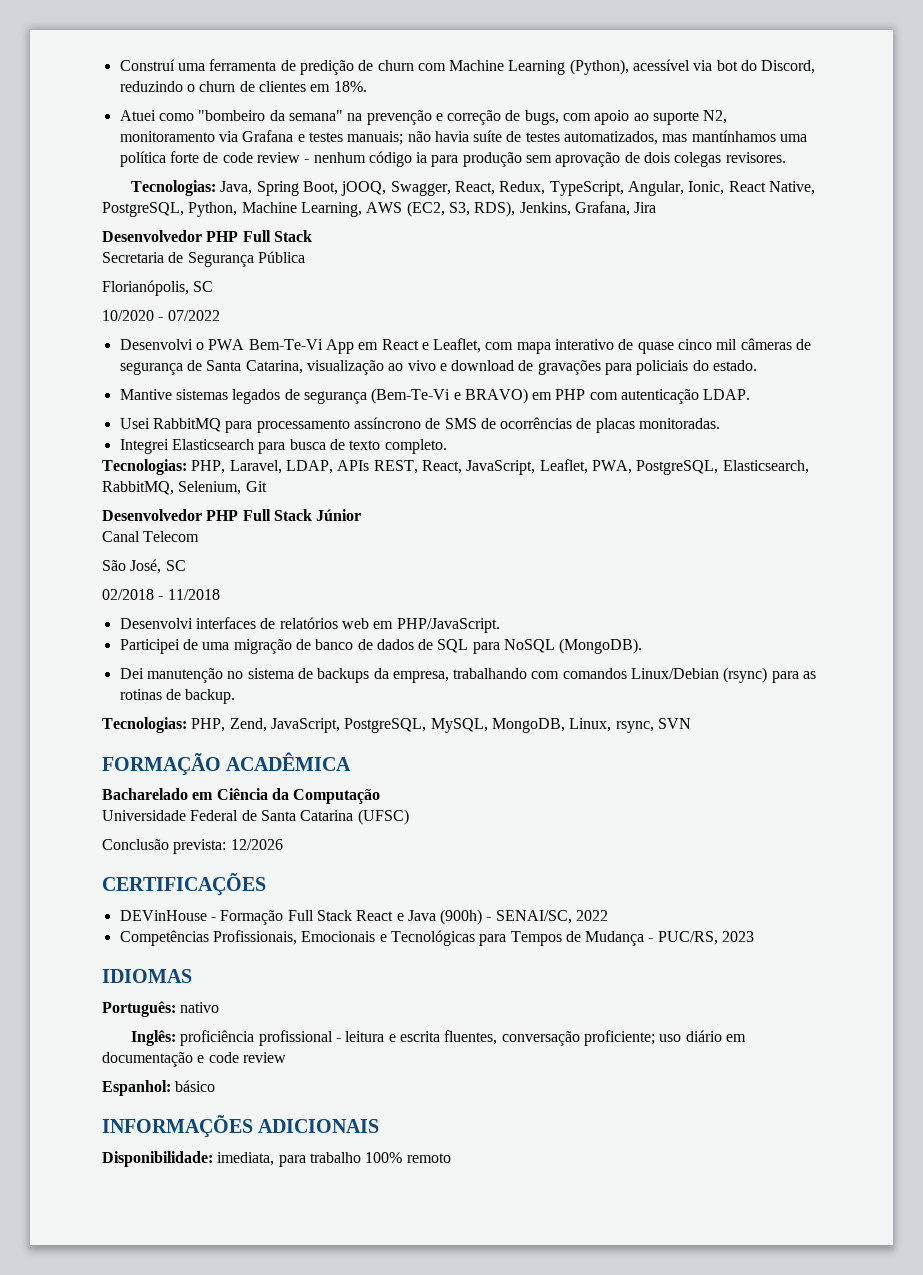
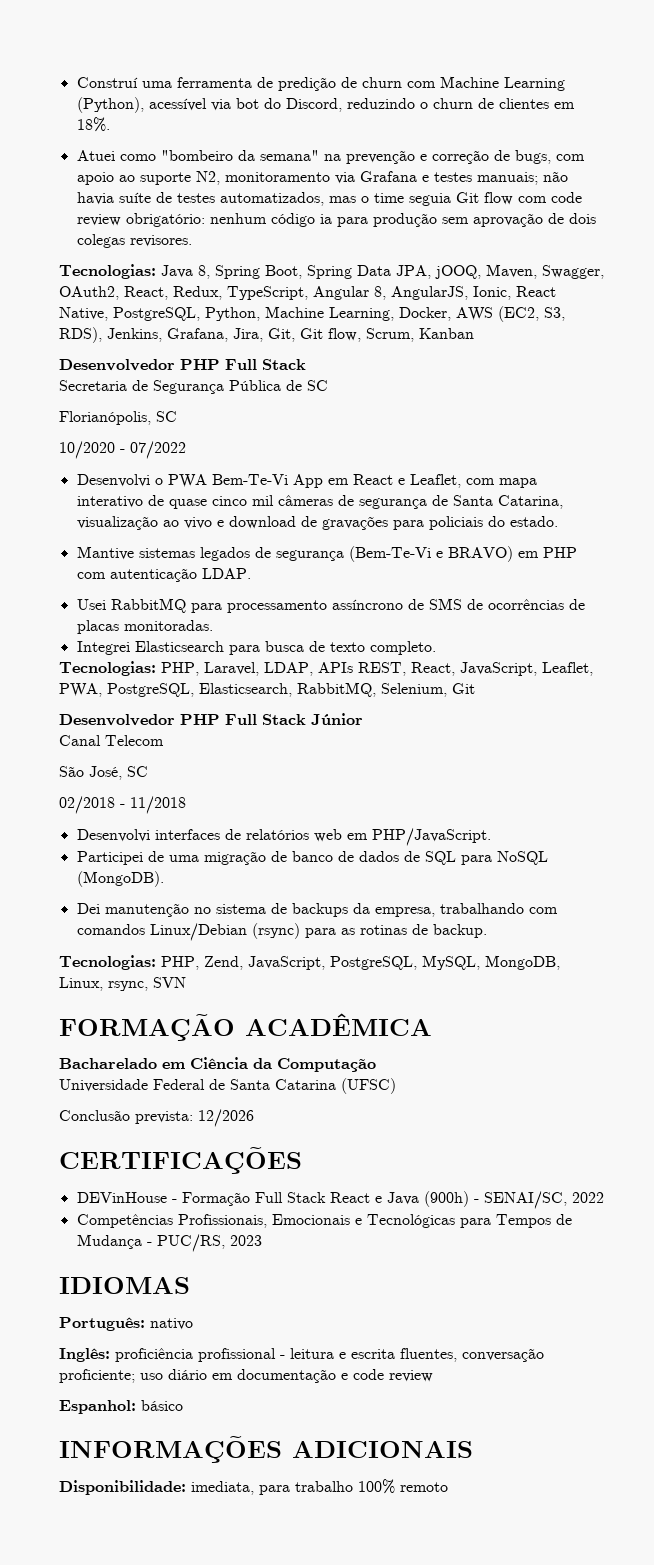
[691,130,808,142] [119,151,310,167] mantínhamos uma política forte de code review - -> [360,192,582,206] [76,213,205,227] o time seguia Git flow com code review obrigatório:
[220,181,684,196] Java, Spring Boot, jOOQ, Swagger, React, Redux, TypeScript, Angular, -> [161,264,604,279] [59,286,468,300] Java 8, Spring Boot, Spring Data JPA, jOOQ, Maven, Swagger, OAuth2, React, Redux, TypeScript, Angular 8, AngularJS,
(362, 209) none -> [399,307,451,321] Docker,
[634,202,657,213] Jira -> [233,328,474,342] Jira, Git, Git flow, Scrum, Kanban
(305, 257) none -> [286,380,328,391] de SC

